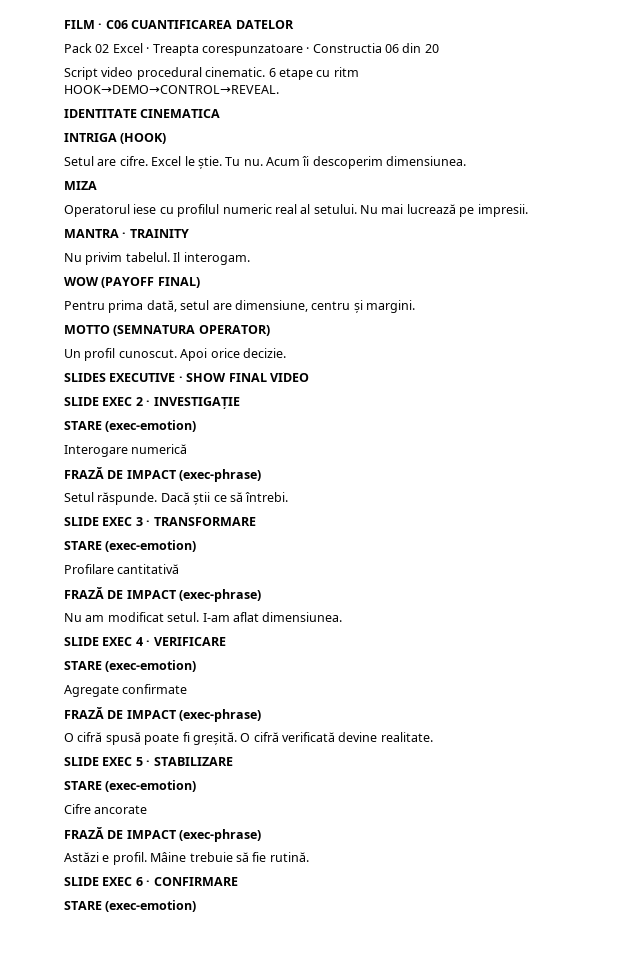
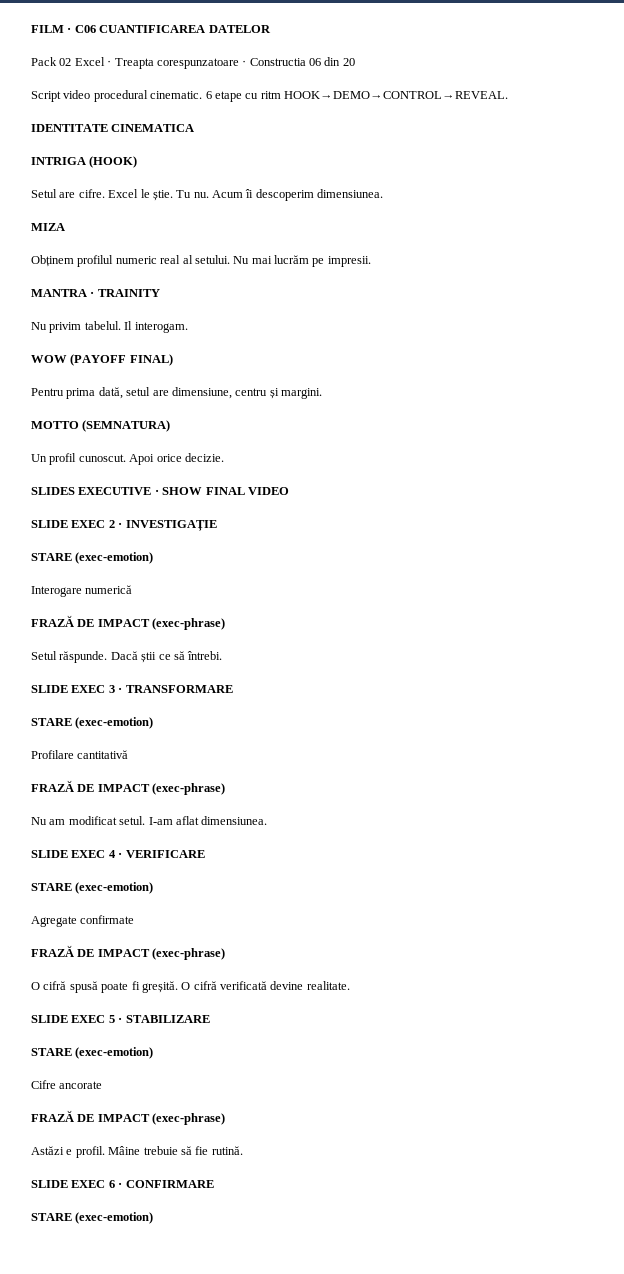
[64,204,174,217] Operatorul iese cu -> [31,255,74,267] Obținem
[406,204,456,214] lucrează -> [274,255,309,264] lucrăm
[113,325,270,336] (SEMNATURA OPERATOR) -> [82,420,171,432] (SEMNATURA)

